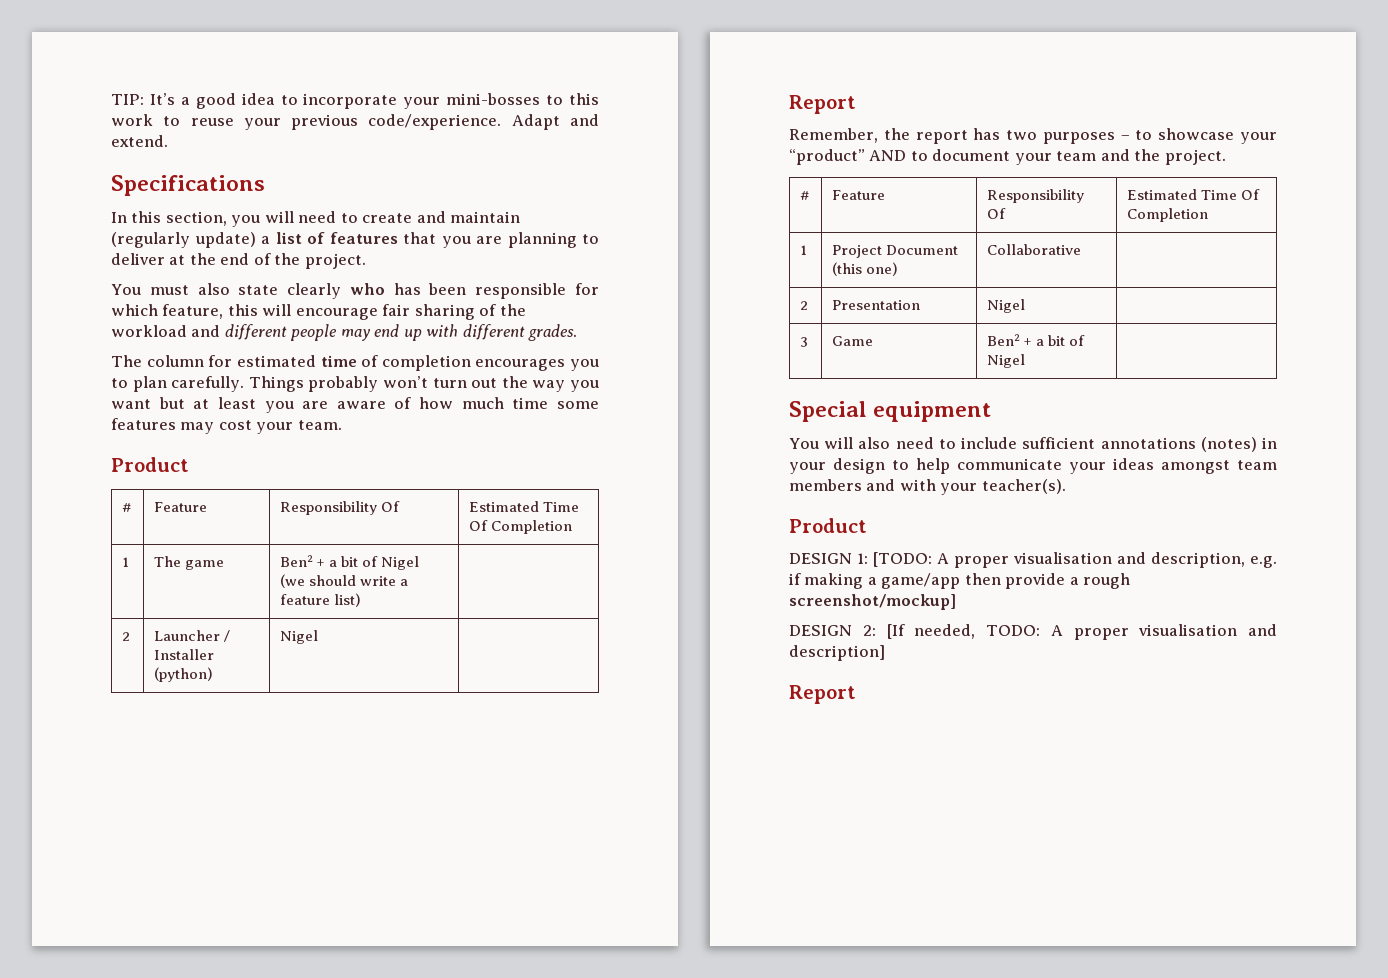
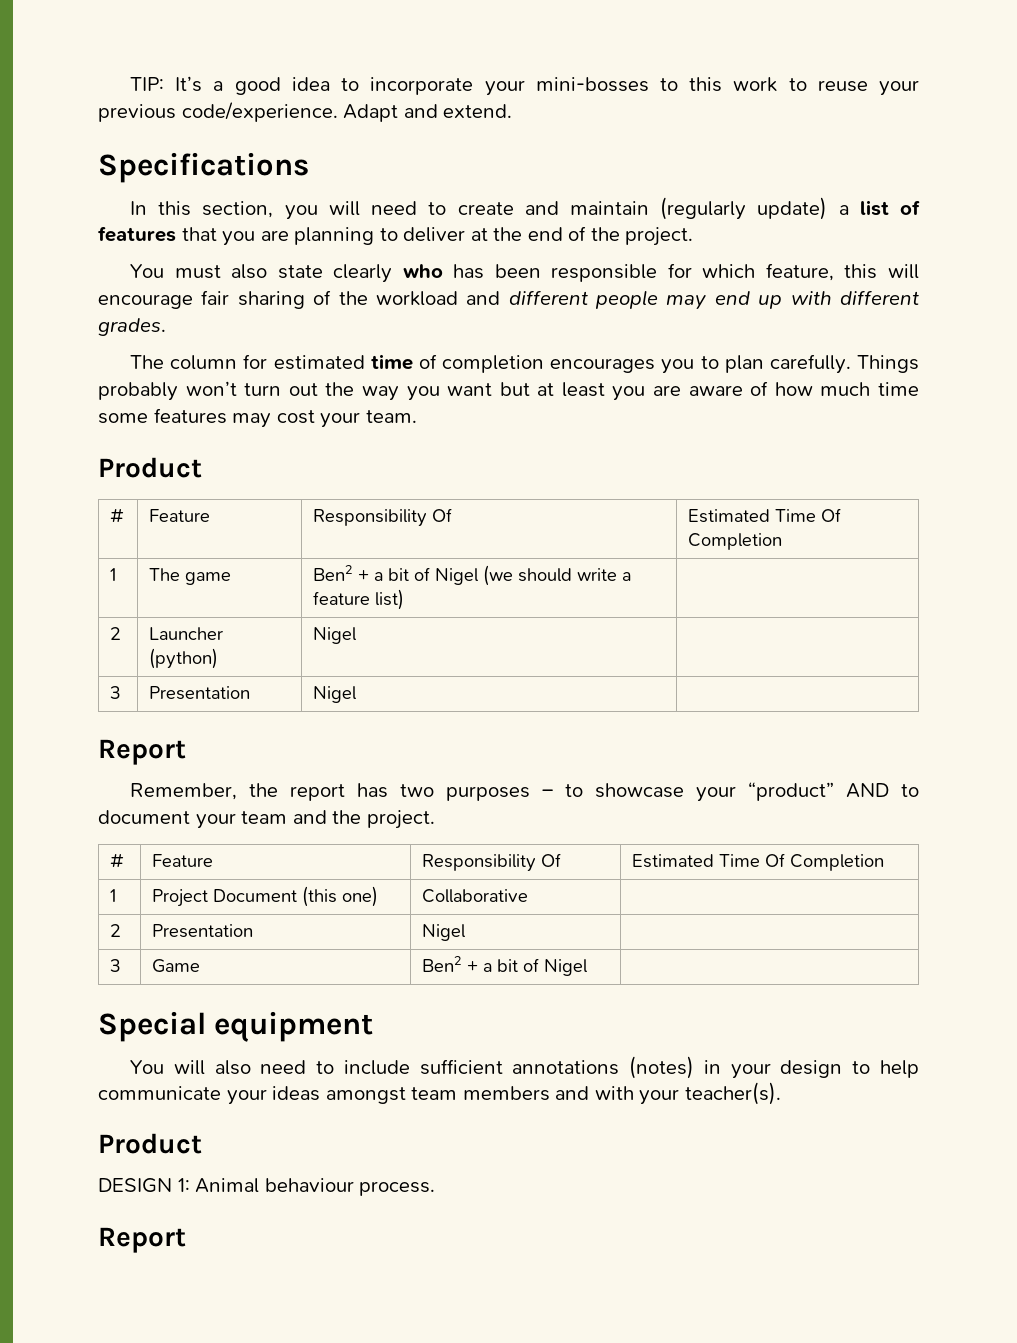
[224,630,231,642] [154,649,215,660] / Installer -> (224, 633) none
(319, 637) none -> [110,686,122,699] [149,686,251,700] [313,686,357,703] // 3 | Presentation | Nigel |
[873,552,1277,568] [789,573,1131,589] [789,594,956,610] [789,624,1277,640] [789,645,885,661] [TODO: A proper visualisation and description, e.g. if making a game/app then provide a rough screenshot/mockup] // DESIGN 2: [If needed, TODO: A proper visualisation and description] -> [195,1178,436,1196] Animal behaviour process.

